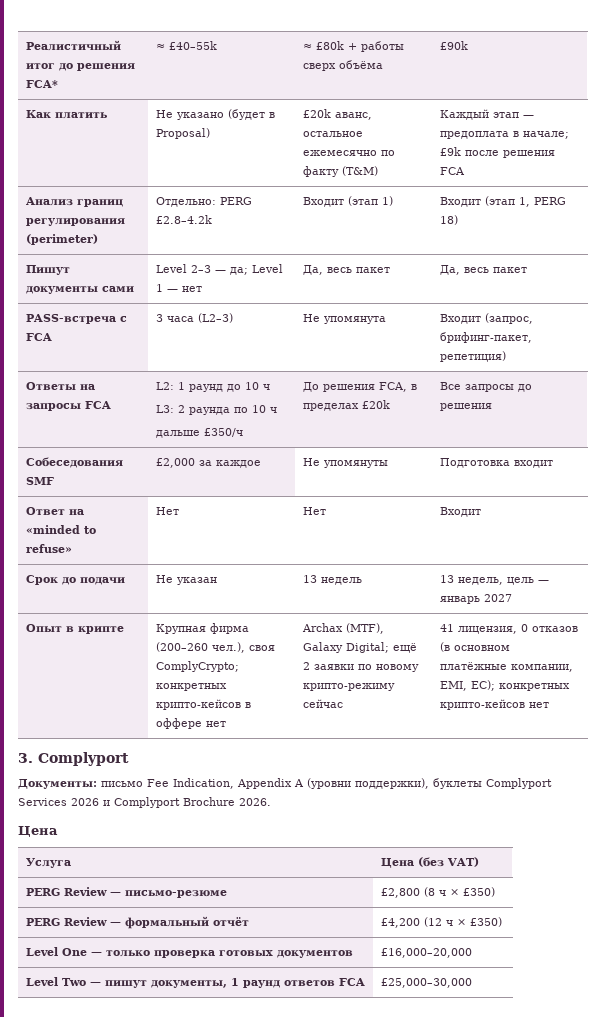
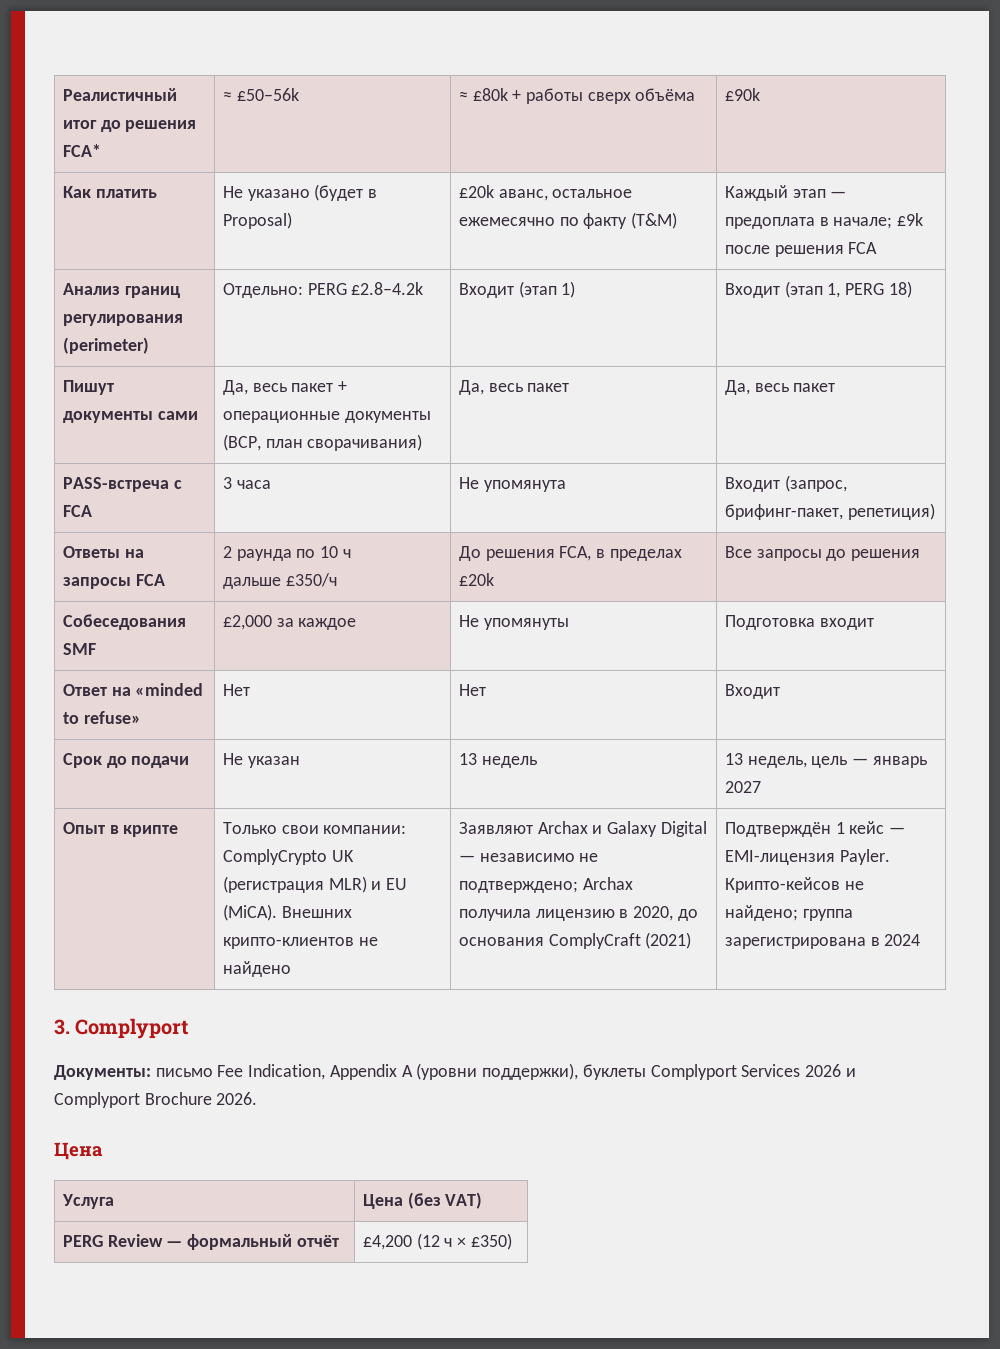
[169,41,218,50] £40–55k -> [236,88,299,101] £50–56k
[156,264,284,275] [156,284,203,292] Level 2–3 — да; Level 1 — нет -> [222,380,348,395] [222,411,431,423] [222,434,423,451] Да, весь пакет + операционные документы (BCP, план сворачивания)
[198,313,234,323] (L2–3) -> (271, 484) none
[156,382,271,392] [156,405,175,413] L2: 1 раунд до 10 ч // L3: -> (165, 580) none
[156,623,250,634] [156,642,276,653] [156,661,240,672] [156,683,228,691] [156,699,252,710] [156,718,227,729] [302,623,385,634] [303,642,418,653] [303,662,420,672] [303,683,396,691] [303,699,344,708] [440,624,579,634] [440,642,511,652] [440,662,574,672] [440,680,571,691] [440,699,550,710] Крупная фирма (200–260 чел.), своя ComplyCrypto; конкретных крипто-кейсов в оффере нет | Archax (MTF), Galaxy Digital; ещё 2 заявки по новому крипто-режиму сейчас | 41 лицензия, 0 отказов (в основном платёжные компании, EMI, ЕС); конкретных крипто-кейсов нет -> [222,822,407,834] [222,849,354,865] [222,876,408,893] [222,904,352,921] [222,937,378,949] [222,961,291,977] [458,821,707,837] [458,853,599,862] [458,877,633,893] [458,906,698,921] [458,932,692,949] [724,821,906,837] [724,849,890,865] [724,877,864,893] [724,905,853,921] [724,934,921,949] Только свои компании: ComplyCrypto UK (регистрация MLR) и EU (MiCA). Внешних крипто-клиентов не найдено | Заявляют Archax и Galaxy Digital — независимо не подтверждено; Archax получила лицензию в 2020, до основания ComplyCraft (2021) | Подтверждён 1 кейс — EMI-лицензия Payler. Крипто-кейсов не найдено; группа зарегистрирована в 2024
[26,887,228,898] [381,887,496,898] // PERG Review — письмо-резюме | £2,800 (8 ч × £350) -> (483, 1200) none
[26,947,354,958] [381,948,473,958] [26,977,366,988] [381,978,473,988] // Level One — только проверка готовых документов | £16,000–20,000 // Level Two — пишут документы, 1 раунд ответов FCA | £25,000–30,000 -> (512, 1241) none

